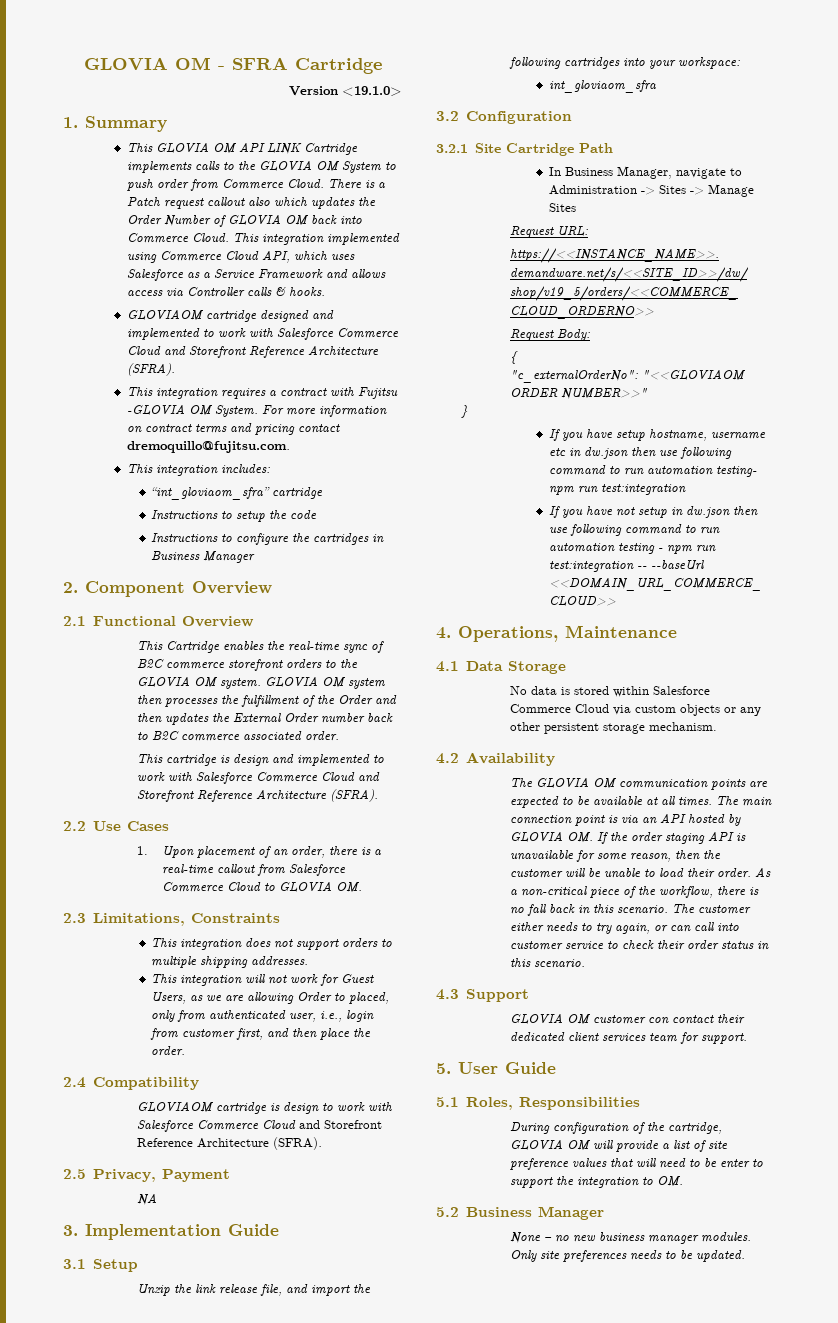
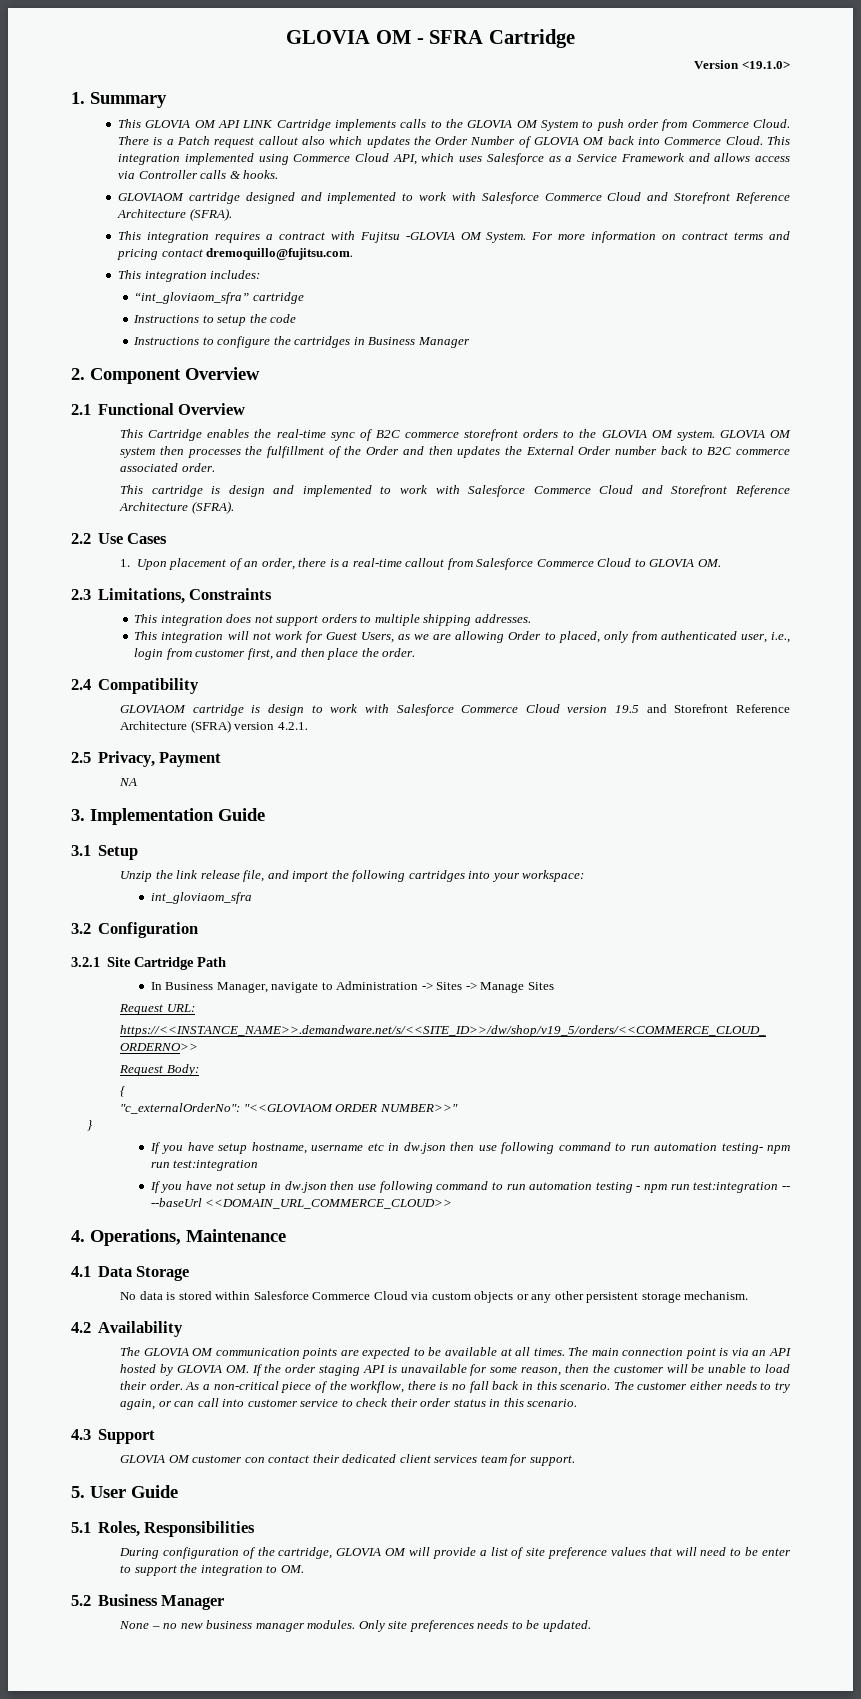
[299,1120,383,1129] [137,1137,323,1150] and Storefront Reference Architecture (SFRA). -> [567,704,791,713] [120,720,308,733] version 19.5 and Storefront Reference Architecture (SFRA) version 4.2.1.

